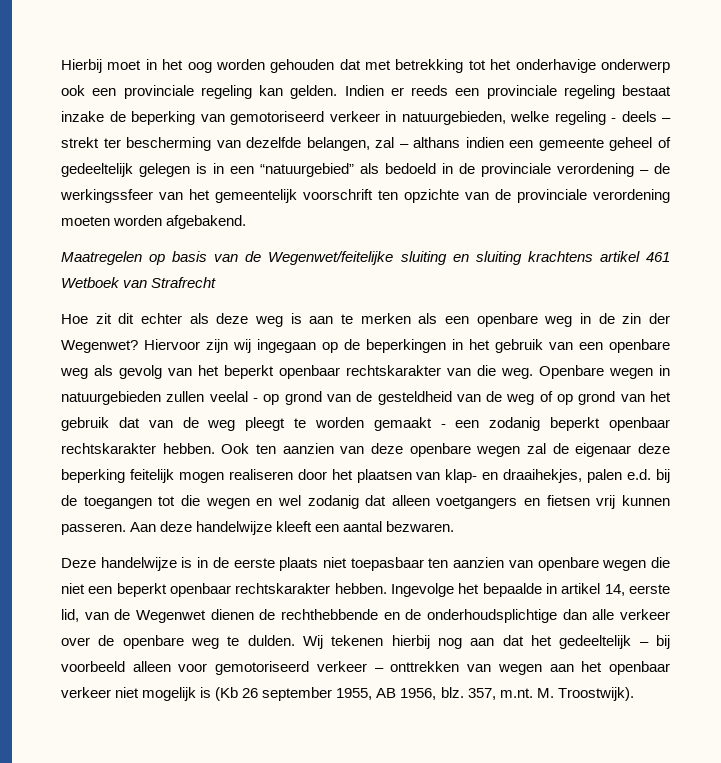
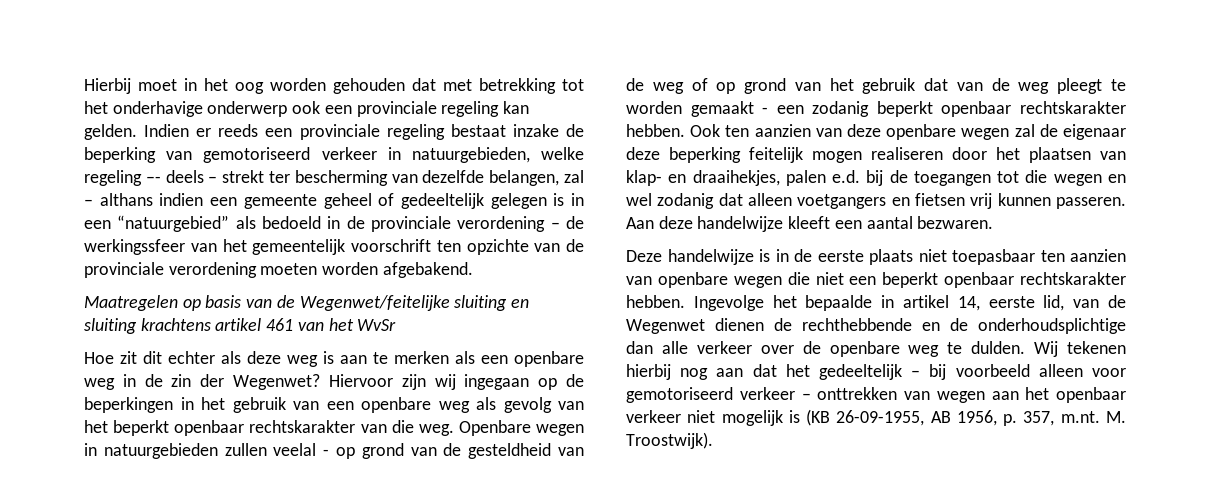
[611,118,616,122] - -> [145,176,161,183] –-
[61,277,217,288] Wetboek van Strafrecht -> [297,318,397,331] van het WvSr
[215,687,373,701] (Kb 26 september 1955, -> [806,409,925,426] (KB 26-09-1955,
[440,687,464,698] blz. -> [1003,414,1018,426] p.

